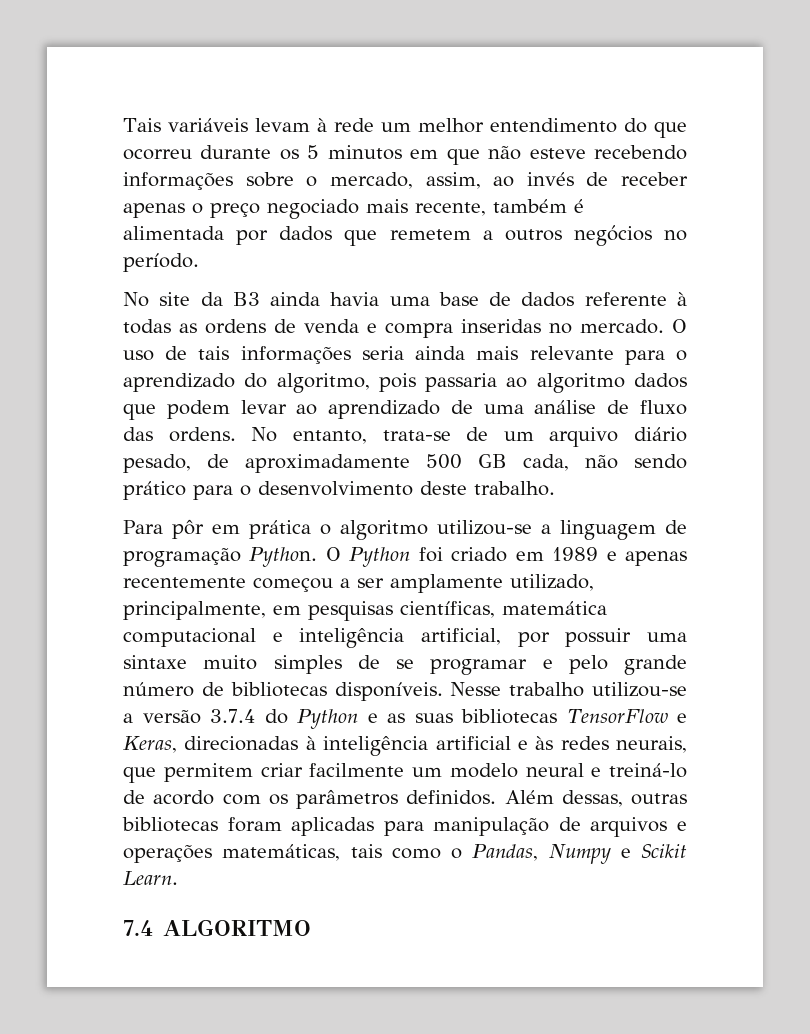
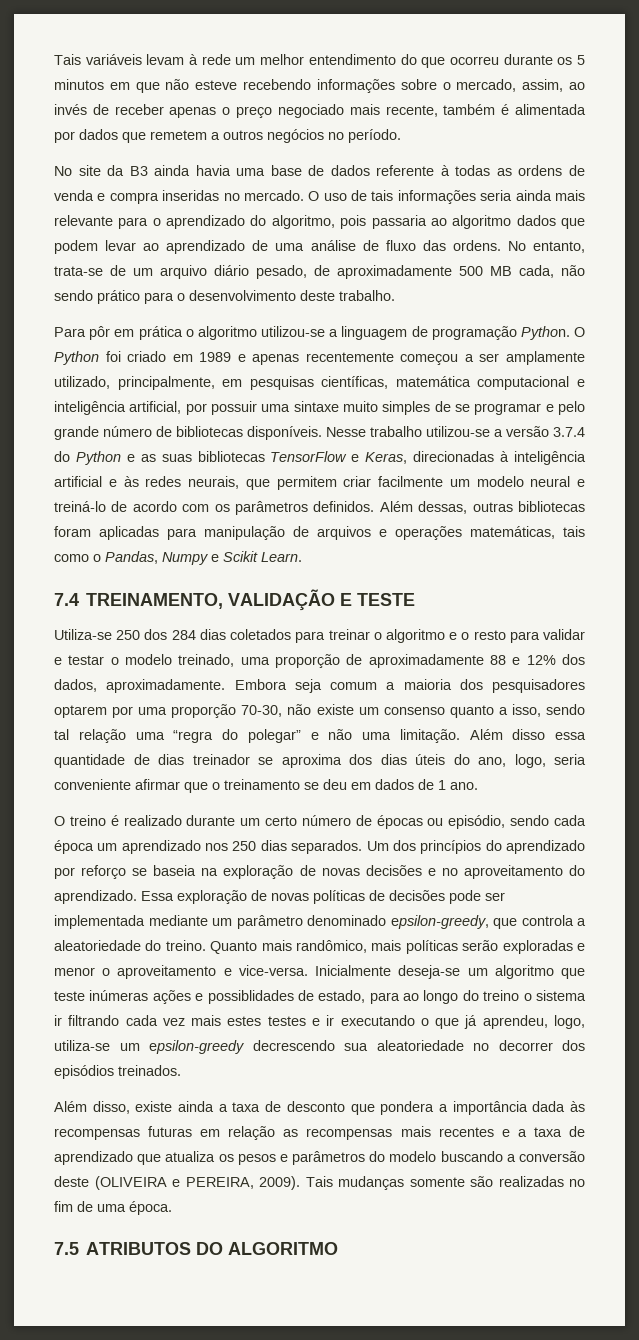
[478,454,507,468] GB -> [490,266,512,276] MB
(153, 928) none -> [86,589,416,611] [54,629,586,643] [54,654,585,668] [54,679,585,693] [54,704,585,718] [54,729,586,743] [54,754,586,768] [54,779,478,793] [54,815,587,829] [54,840,586,854] [54,865,585,879] [54,890,505,904] [54,915,586,929] [54,940,585,954] [54,965,585,979] [54,990,586,1004] [54,1015,585,1029] [54,1040,585,1054] [54,1065,181,1079] [54,1101,585,1115] [54,1126,585,1140] [54,1151,585,1165] [54,1176,585,1190] [54,1201,172,1215] [54,1242,224,1255] TREINAMENTO, VALIDAÇÃO E TESTE // Utiliza-se 250 dos 284 dias coletados para treinar o algoritmo e o resto para validar e testar o modelo treinado, uma proporção de aproximadamente 88 e 12% dos dados, aproximadamente. Embora seja comum a maioria dos pesquisadores optarem por uma proporção 70-30, não existe um consenso quanto a isso, sendo tal relação uma “regra do polegar” e não uma limitação. Além disso essa quantidade de dias treinador se aproxima dos dias úteis do ano, logo, seria conveniente afirmar que o treinamento se deu em dados de 1 ano. // O treino é realizado durante um certo número de épocas ou episódio, sendo cada época um aprendizado nos 250 dias separados. Um dos princípios do aprendizado por reforço se baseia na exploração de novas decisões e no aproveitamento do aprendizado. Essa exploração de novas políticas de decisões pode ser implementada mediante um parâmetro denominado epsilon-greedy, que controla a aleatoriedade do treino. Quanto mais randômico, mais políticas serão exploradas e menor o aproveitamento e vice-versa. Inicialmente deseja-se um algoritmo que teste inúmeras ações e possiblidades de estado, para ao longo do treino o sistema ir filtrando cada vez mais estes testes e ir executando o que já aprendeu, logo, utiliza-se um epsilon-greedy decrescendo sua aleatoriedade no decorrer dos episódios treinados. // Além disso, existe ainda a taxa de desconto que pondera a importância dada às recompensas futuras em relação as recompensas mais recentes e a taxa de aprendizado que atualiza os pesos e parâmetros do modelo buscando a conversão deste (OLIVEIRA e PEREIRA, 2009). Tais mudanças somente são realizadas no fim de uma época. // 7.5 ATRIBUTOS DO

